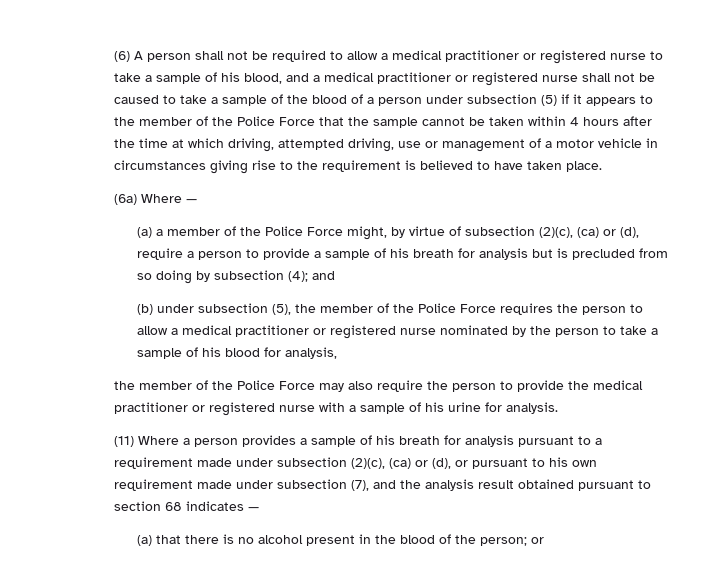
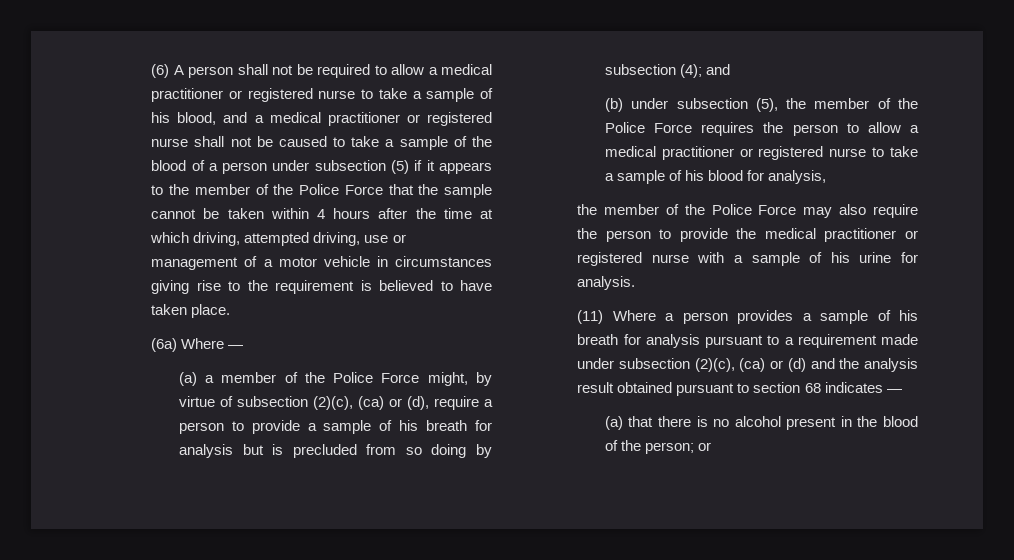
[439,325,599,337] nominated by the person -> (867, 152) none
[431,457,597,469] [113,479,369,491] (d), or pursuant to his own requirement made under subsection (7), -> [787,358,806,372] (d)

